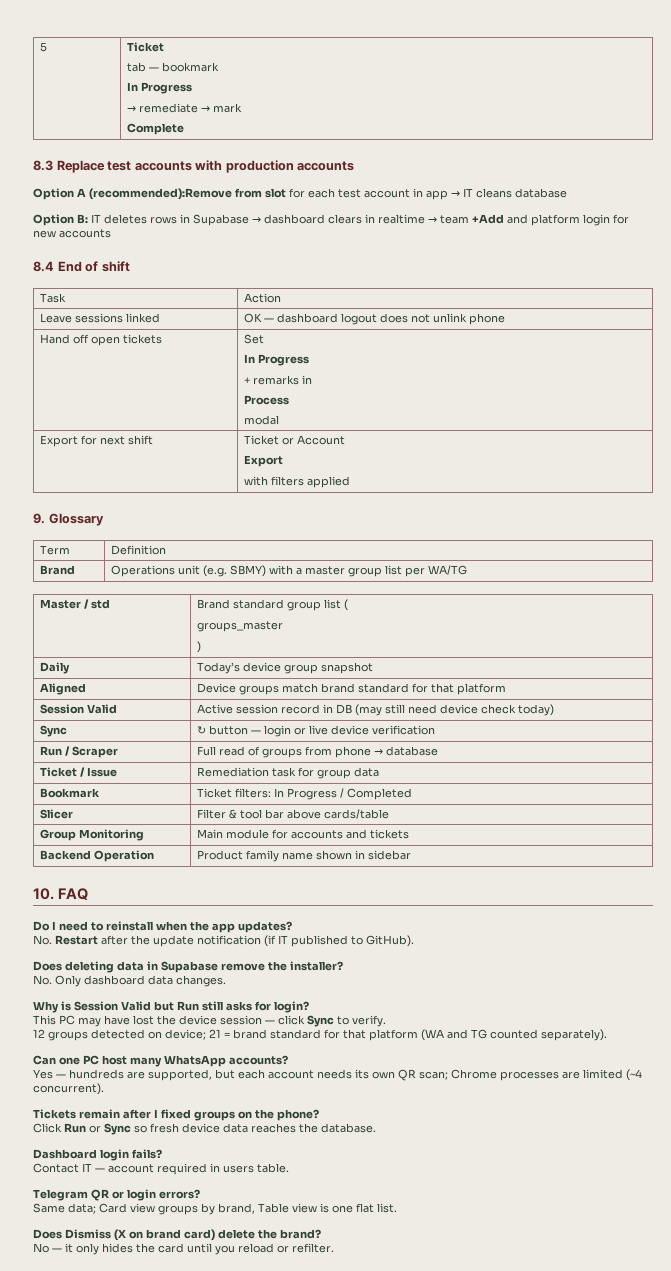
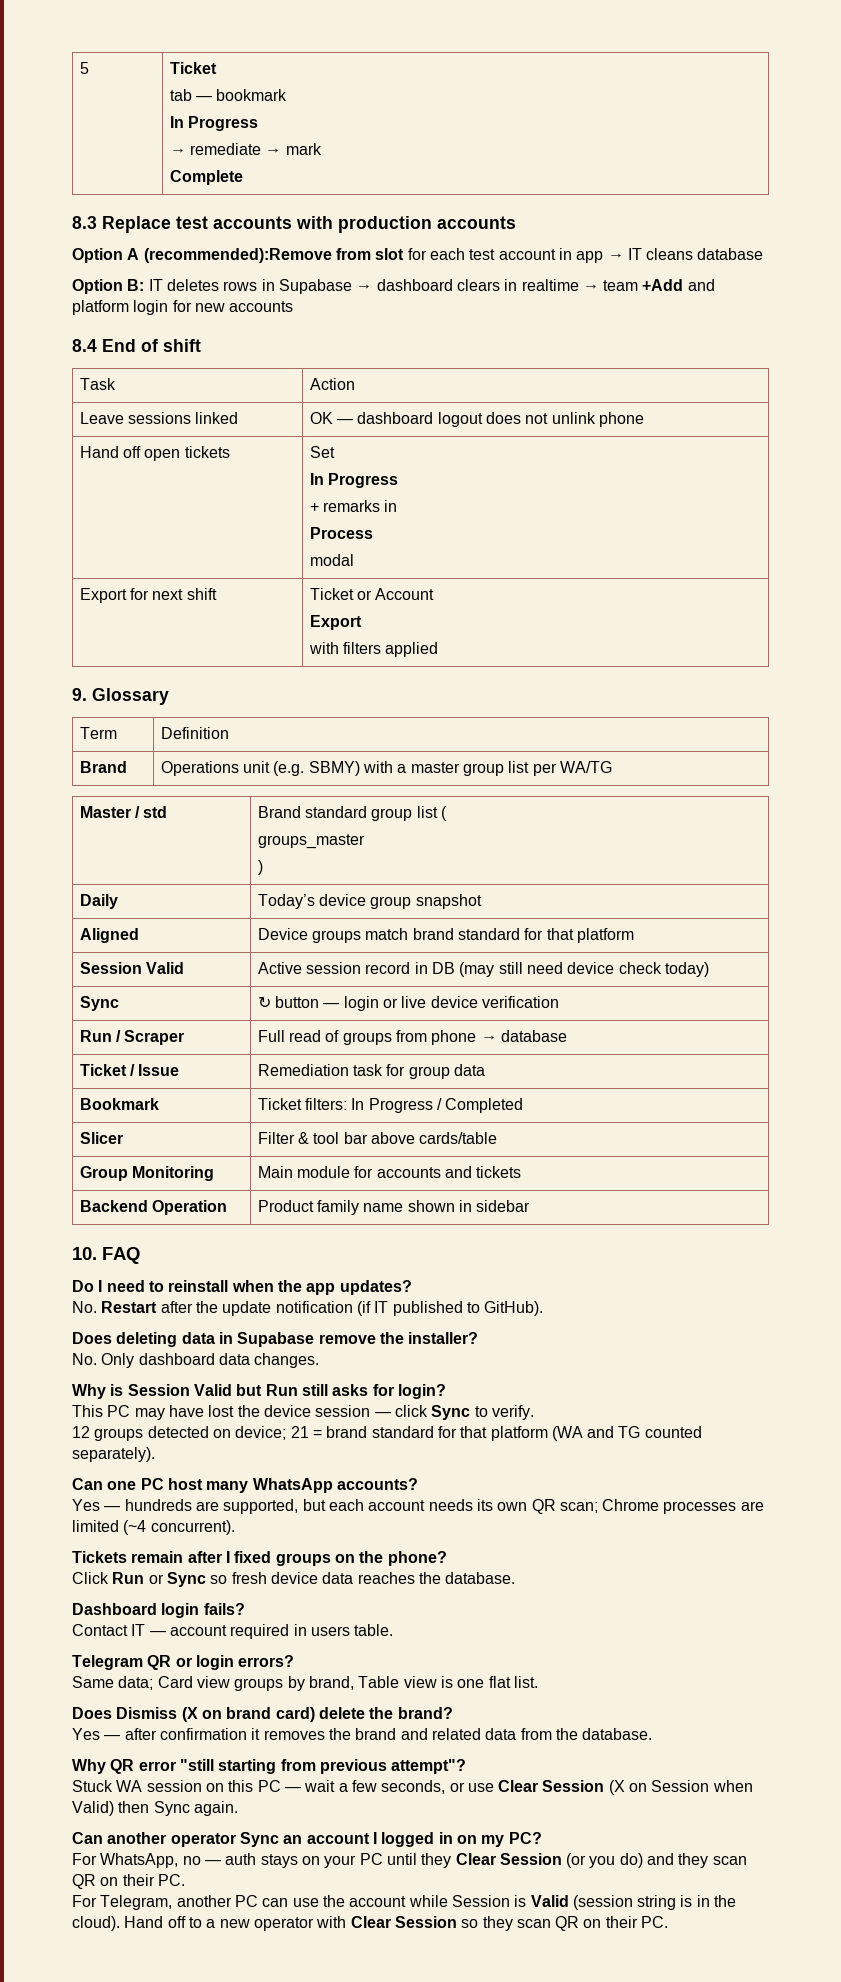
[33,1243,334,1255] No — it only hides the card until you reload or refilter. -> [72,1728,653,1740] [72,1759,467,1774] [72,1780,753,1795] [72,1801,238,1816] [72,1832,542,1847] [72,1853,747,1868] [72,1874,185,1889] [72,1895,737,1910] [72,1916,669,1931] Yes — after confirmation it removes the brand and related data from the database. // Why QR error "still starting from previous attempt"? // Stuck WA session on this PC — wait a few seconds, or use Clear Session (X on Session when Valid) then Sync again. // Can another operator Sync an account I logged in on my PC? // For WhatsApp, no — auth stays on your PC until they Clear Session (or you do) and they scan QR on their PC. // For Telegram, another PC can use the account while Session is Valid (session string is in the cloud). Hand off to a new operator with Clear Session so they scan QR on their PC.

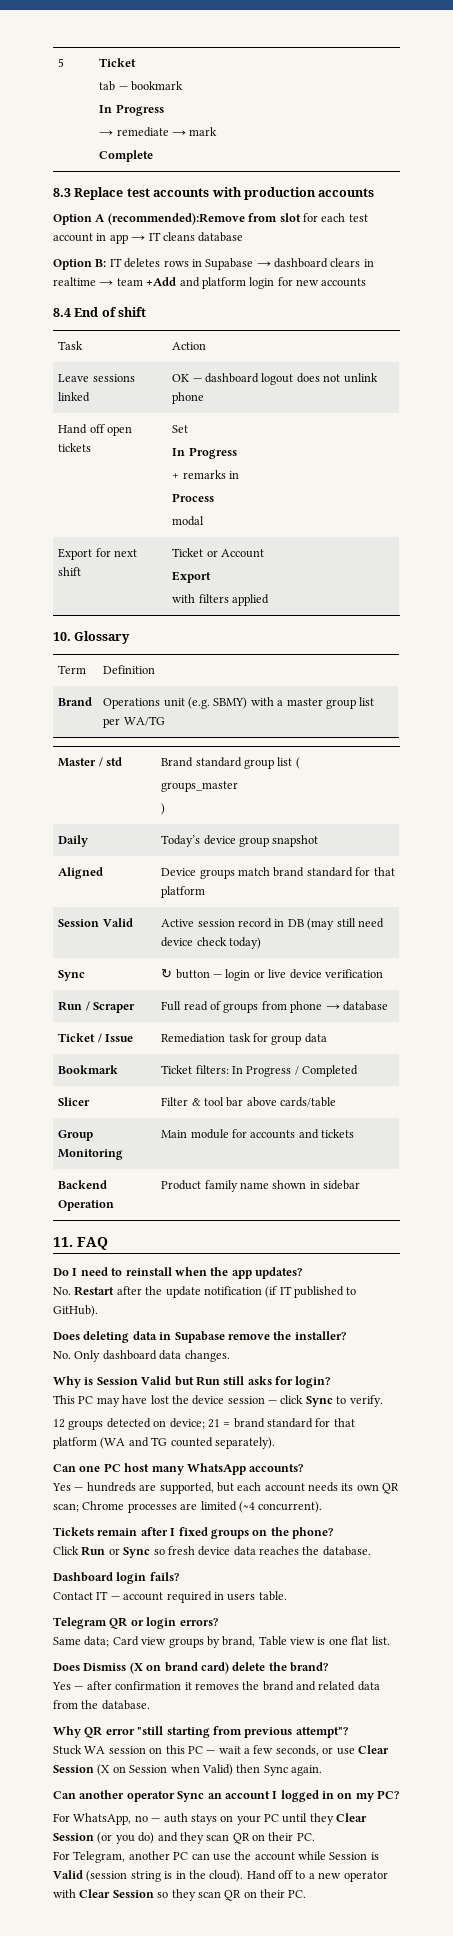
[72,688,87,701] 9. -> [53,632,71,641] 10.
[72,1247,97,1260] 10. -> [53,1237,73,1247] 11.

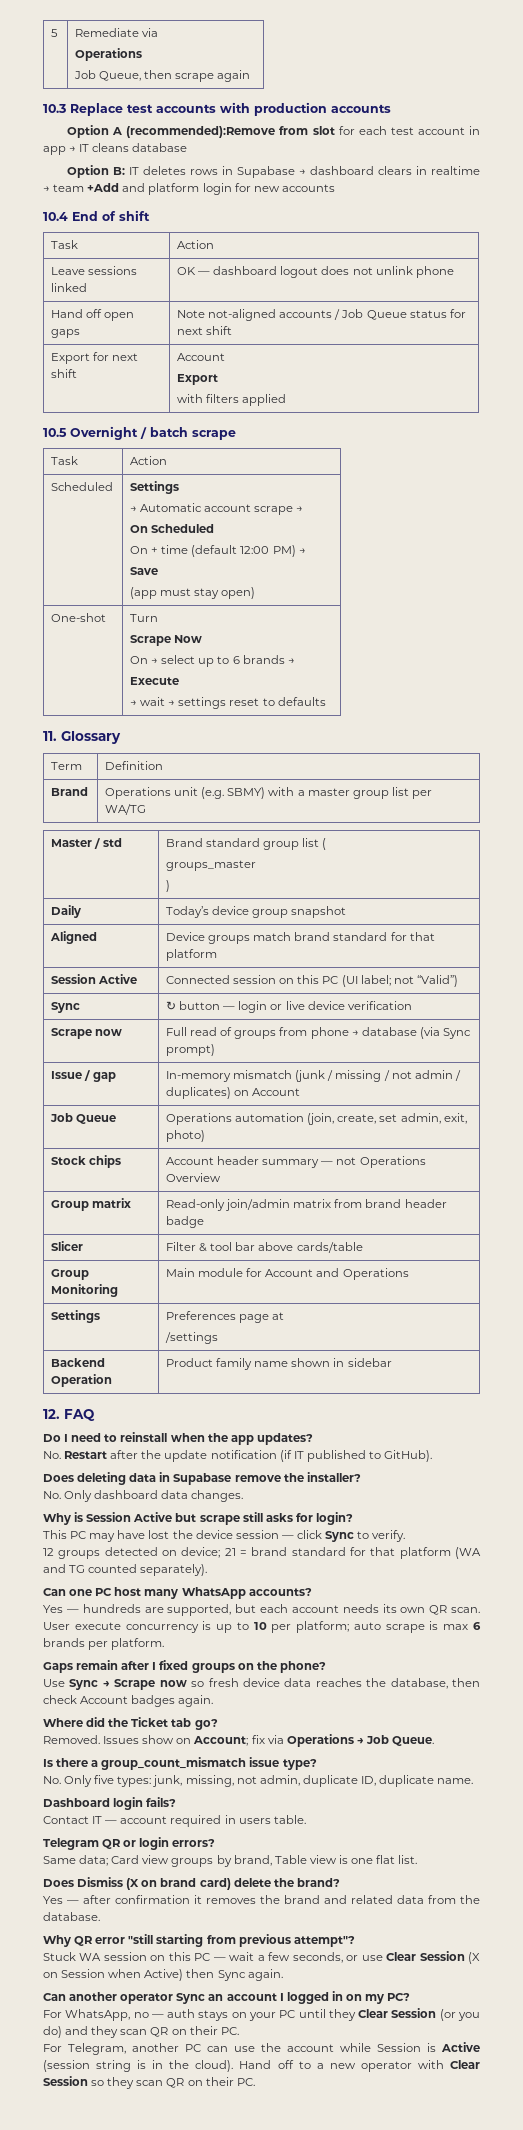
[99,58,137,67] [99,81,184,91] [99,104,164,116] [99,127,218,137] [99,150,154,162] [53,188,71,197] Ticket // tab — bookmark // In Progress // → remediate → mark // Complete // 8.3 -> [75,28,159,37] [75,48,143,61] [74,70,251,82] [43,104,66,113] Remediate via // Operations // Job Queue, then scrape again // 10.3
[53,308,71,317] 8.4 -> [43,212,68,221] 10.4
[58,443,92,452] [172,425,189,433] [172,447,237,459] [172,470,240,479] [172,493,215,502] [172,516,205,526] tickets | Set // In Progress // + remarks in // Process // modal -> [51,329,81,338] [177,309,466,321] [177,326,233,335] gaps | Note not-aligned accounts / Job Queue status for next shift
[172,548,218,557] Ticket or -> (78, 373) none
[53,632,71,641] 10. -> [43,426,236,440] [51,456,79,465] [130,456,168,465] [51,482,114,491] [130,481,180,494] [130,503,304,515] [130,524,215,533] [130,545,306,557] [130,567,159,575] [130,587,256,599] [51,613,107,622] [130,614,159,622] [130,635,203,646] [130,655,295,667] [130,677,180,685] [130,697,326,709] [43,731,57,741] 10.5 Overnight / batch scrape // Task | Action // Scheduled | Settings // → Automatic account scrape → // On Scheduled // On + time (default 12:00 PM) → // Save // (app must stay open) // One-shot | Turn // Scrape Now // On → select up to 6 brands → // Execute // → wait → settings reset to defaults // 11.
[102,918,133,927] [161,918,384,930] [161,937,262,949] Valid | Active session record in DB (may still need device check today) -> [98,974,138,984] [166,975,458,987] Active | Connected session on this PC (UI label; not “Valid”)
[58,1001,136,1013] Run / Scraper -> [51,1028,123,1039] Scrape now
[58,1033,134,1043] [161,1033,327,1045] [58,1065,119,1074] [161,1065,359,1077] // Ticket / Issue | Remediation task for group data // Bookmark | Ticket filters: In Progress / Completed -> [419,1027,471,1039] [166,1044,216,1056] [51,1070,117,1082] [166,1070,461,1082] [166,1087,301,1099] [50,1113,117,1124] [166,1113,467,1125] [166,1130,206,1142] [51,1155,122,1168] [166,1156,426,1168] [166,1173,222,1182] [51,1198,132,1211] [166,1199,447,1211] [166,1216,205,1228] (via Sync prompt) // Issue / gap | In-memory mismatch (junk / missing / not admin / duplicates) on Account // Job Queue | Operations automation (join, create, set admin, exit, photo) // Stock chips | Account header summary — not Operations Overview // Group matrix | Read-only join/admin matrix from brand header badge
[250,1129,355,1139] accounts and tickets -> [265,1268,409,1280] [51,1310,101,1323] [166,1311,285,1323] [165,1332,219,1344] Account and Operations // Settings | Preferences page at // /settings
[53,1237,73,1247] 11. -> [43,1409,60,1419] 12.
[141,1376,220,1386] Valid but Run -> [133,1512,240,1525] Active but scrape
[53,1501,323,1513] [53,1527,94,1536] scan; Chrome processes are limited (~4 concurrent). // Tickets -> [450,1607,480,1613] [43,1621,482,1633] [43,1638,165,1650] [43,1662,73,1673] scan. User execute concurrency is up to 10 per platform; auto scrape is max 6 brands per platform. // Gaps
[53,1546,151,1558] Click Run or Sync -> [43,1679,187,1690] Use Sync → Scrape now
[322,1546,371,1556] database. -> [390,1678,480,1689] [43,1695,214,1707] [43,1717,218,1730] [43,1734,435,1747] [43,1757,317,1770] [43,1775,474,1787] database, then check Account badges again. // Where did the Ticket tab go? // Removed. Issues show on Account; fix via Operations → Job Queue. // Is there a group_count_mismatch issue type? // No. Only five types: junk, missing, not admin, duplicate ID, duplicate name.
[201,1764,233,1776] Valid) -> [144,1969,184,1981] Active)
[53,1870,83,1879] Valid -> [441,2042,480,2052] Active

